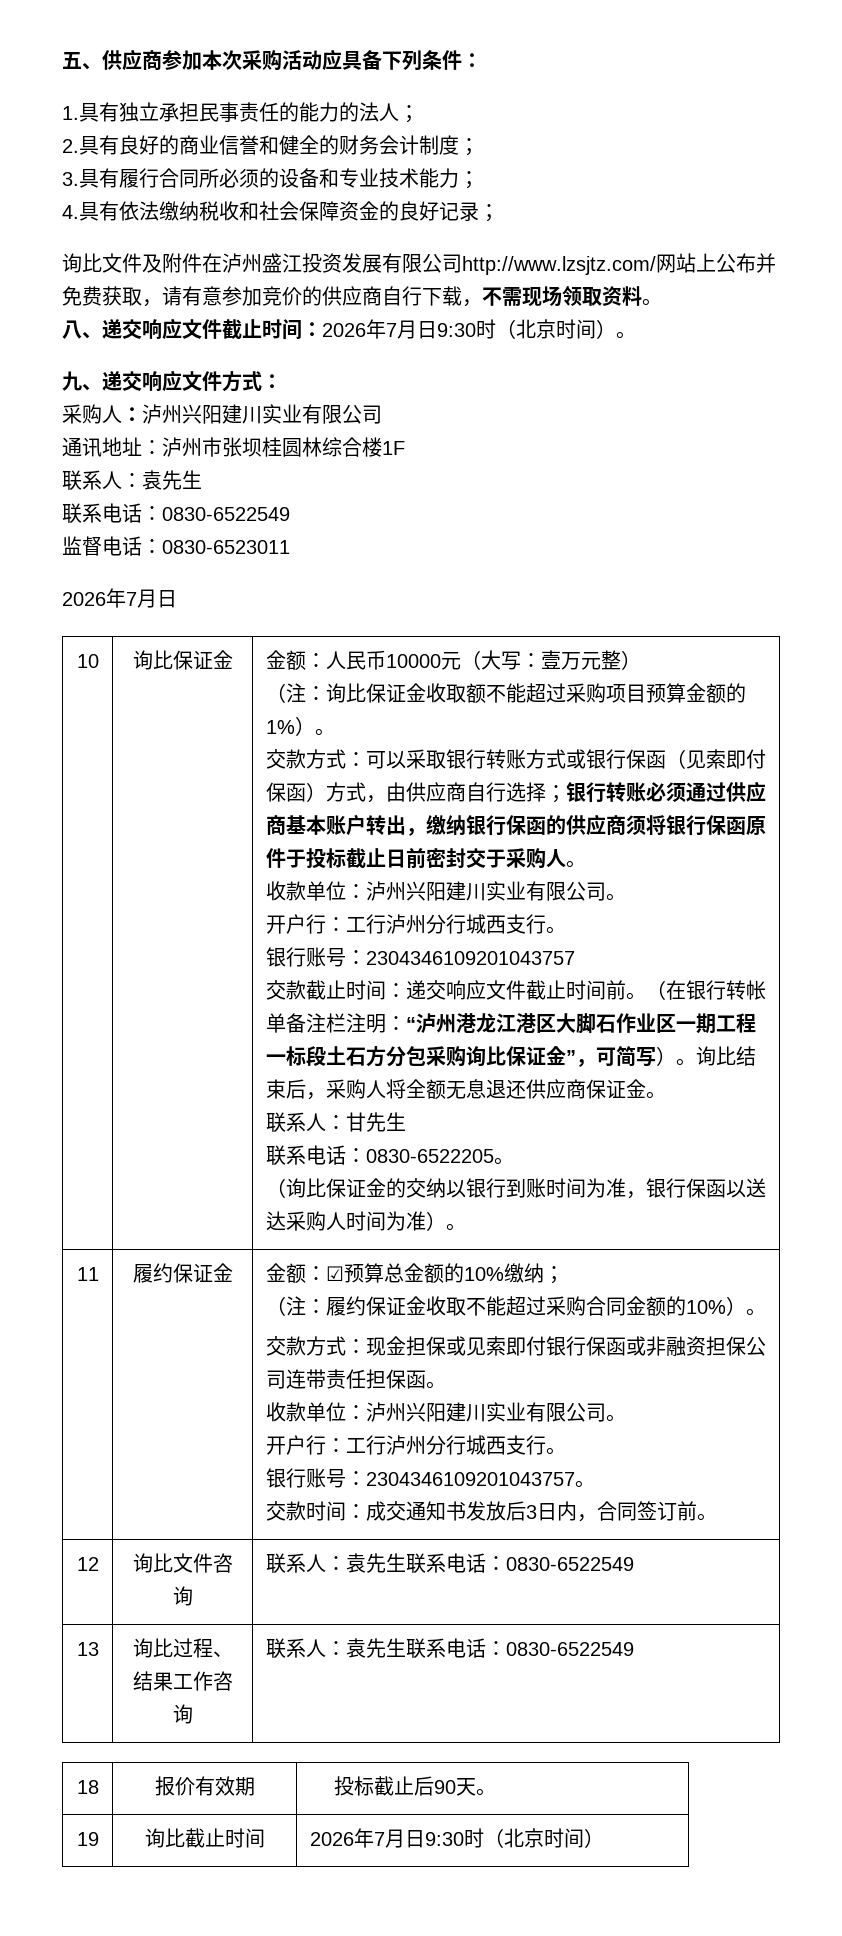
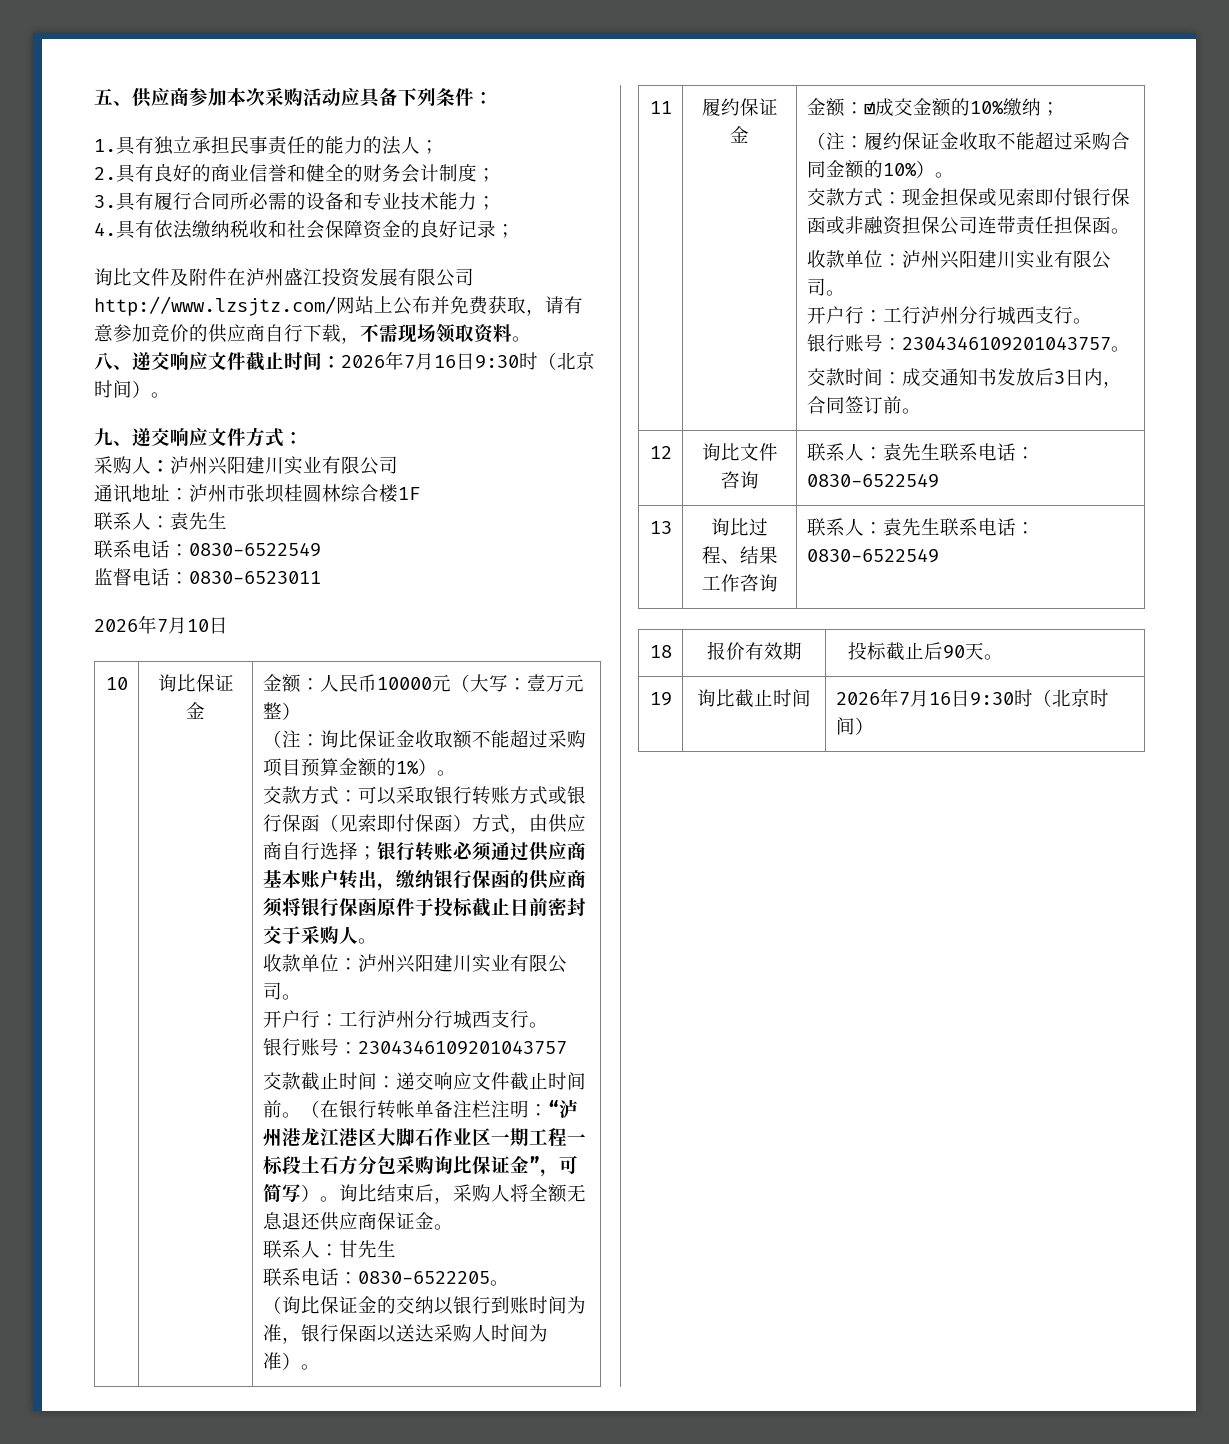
[239,168,259,188] 须 -> [268,192,287,210] 需
(417, 329) none -> [434,355,456,368] 16
(157, 598) none -> [187,619,209,632] 10
[343,1263,404,1283] 预算总 -> [874,98,913,117] 成交
(405, 1838) none -> [928,692,951,705] 16

